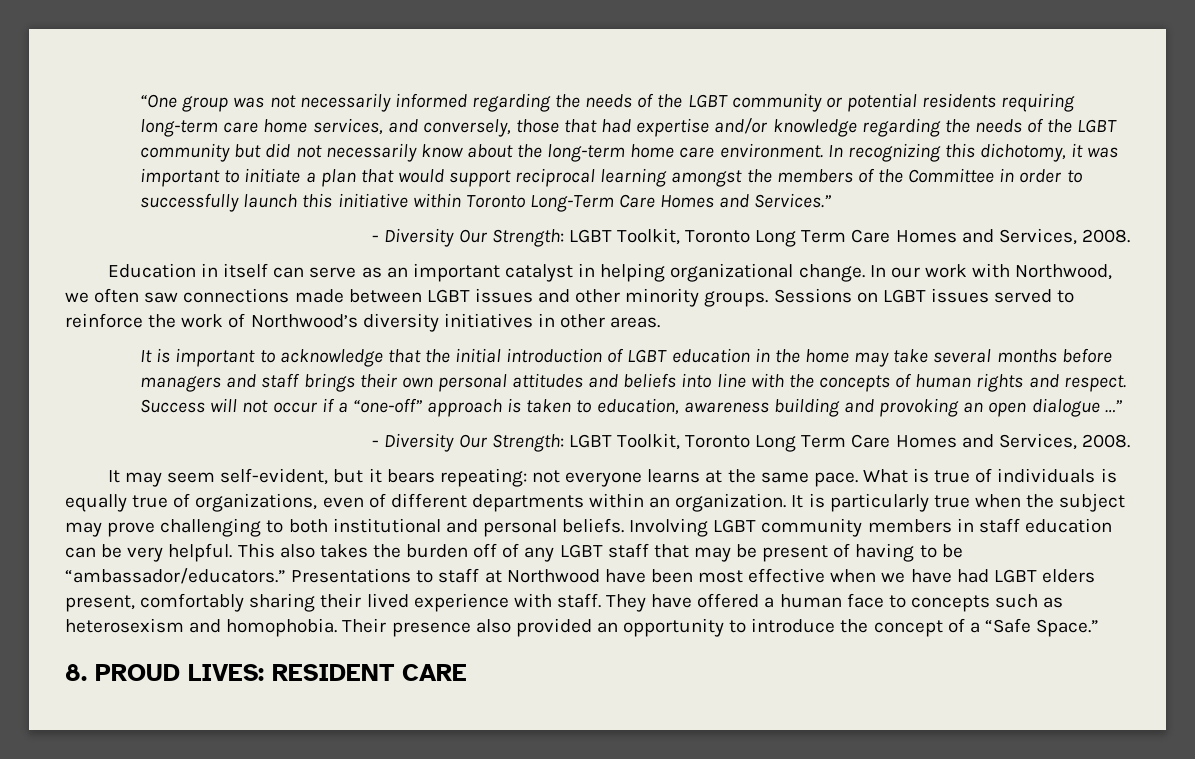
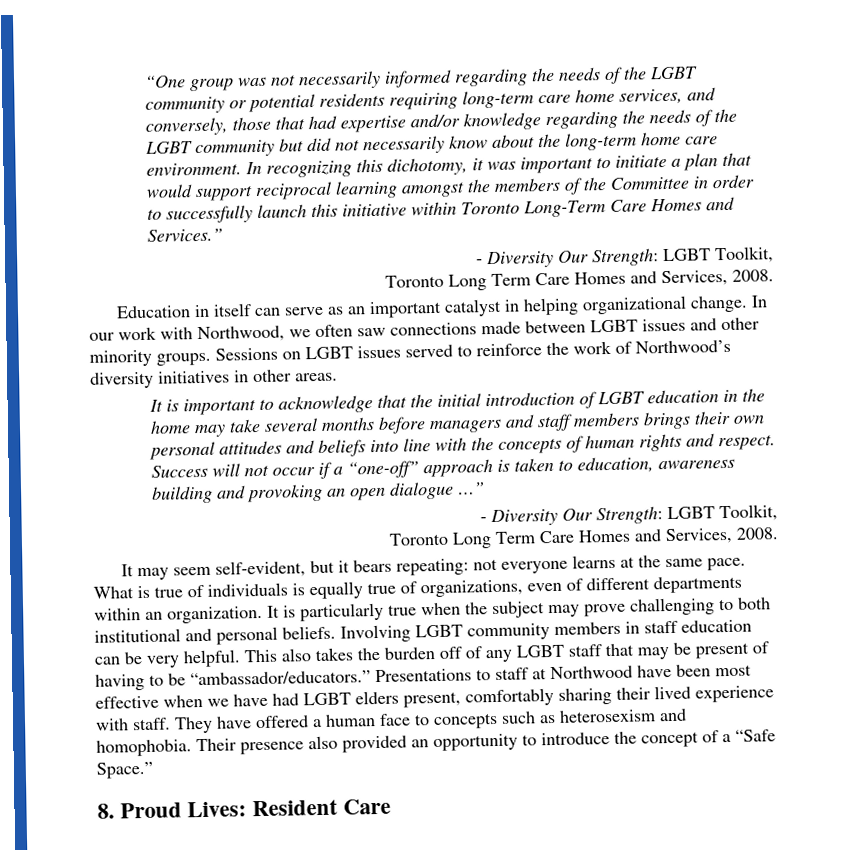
(680, 236) none -> (774, 255) //
(301, 380) none -> [573,412,641,427] members
(680, 441) none -> (778, 513) //
[95,664,467,681] PROUD LIVES: RESIDENT CARE -> [120,798,392,819] Proud Lives: Resident Care

